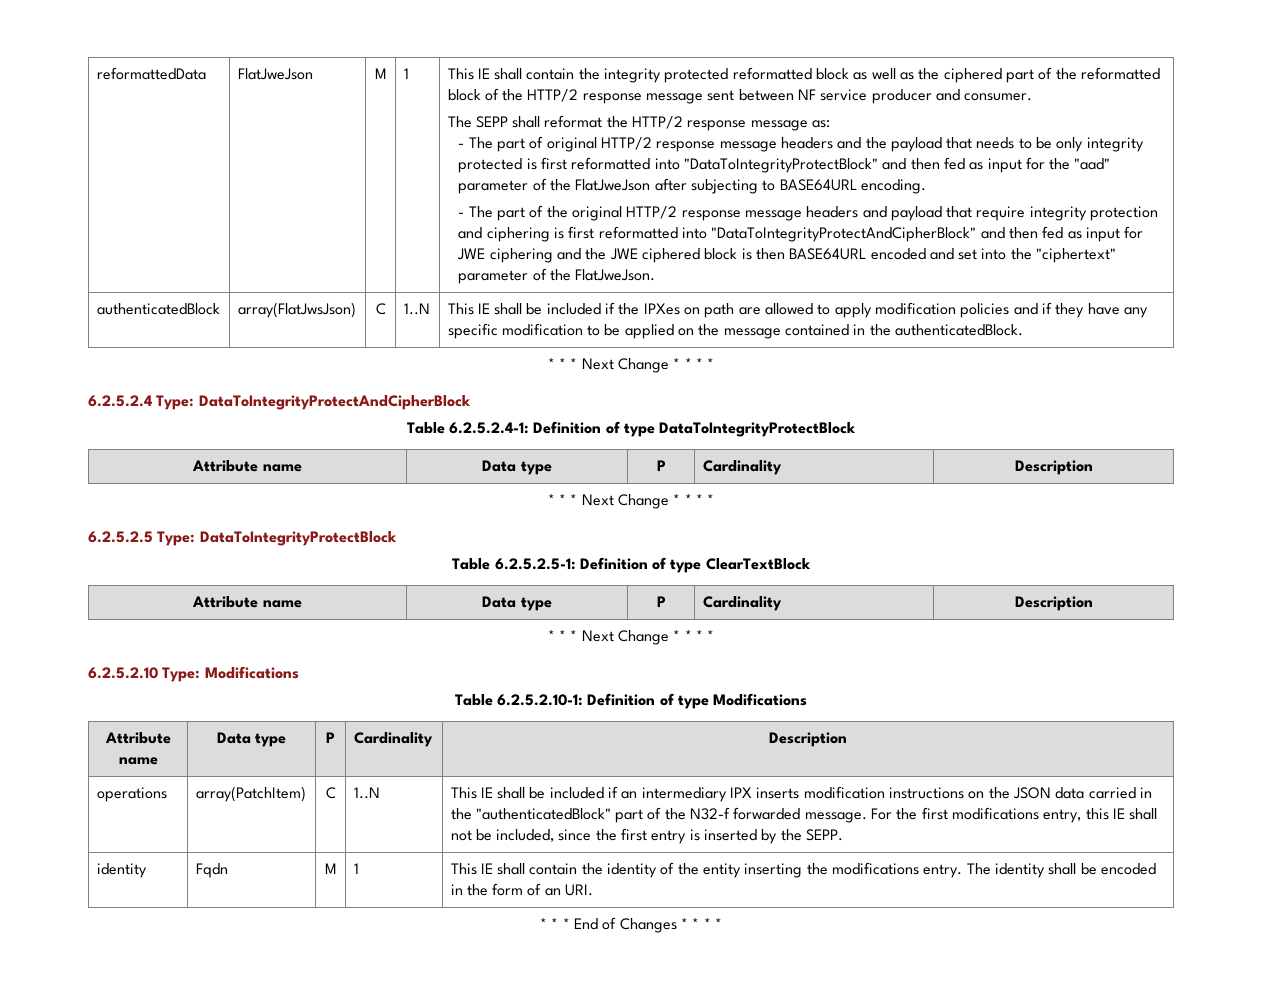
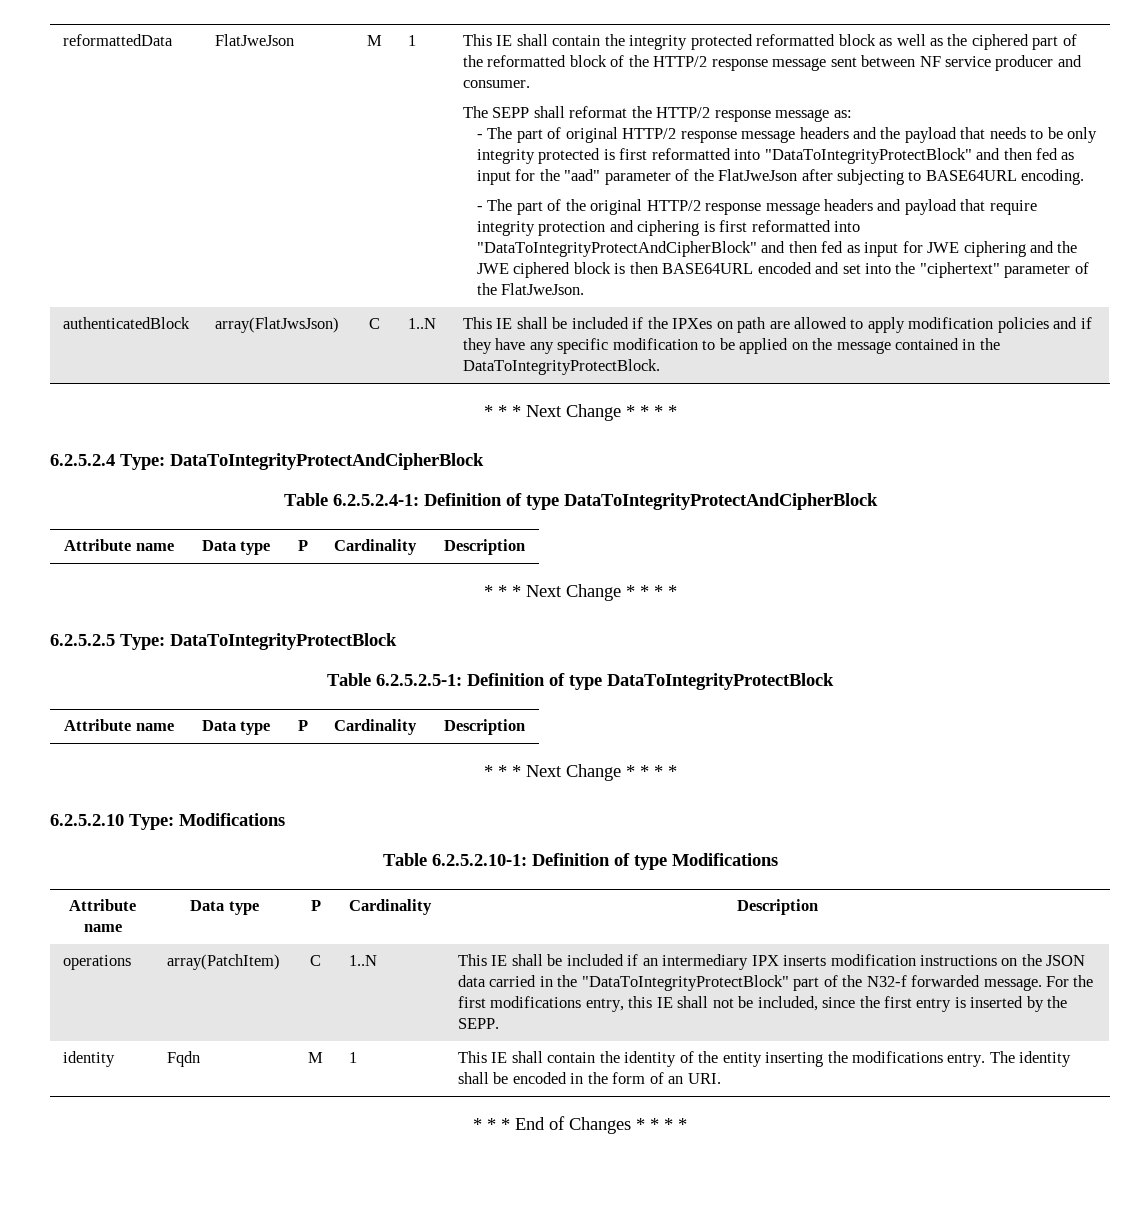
[895,324,1024,336] authenticatedBlock. -> [462,359,660,375] DataToIntegrityProtectBlock.
[659,422,857,437] DataToIntegrityProtectBlock -> [563,493,878,510] DataToIntegrityProtectAndCipherBlock
[705,558,811,570] ClearTextBlock -> [607,673,834,690] DataToIntegrityProtectBlock
[475,808,611,820] "authenticatedBlock" -> [581,975,789,991] "DataToIntegrityProtectBlock"

